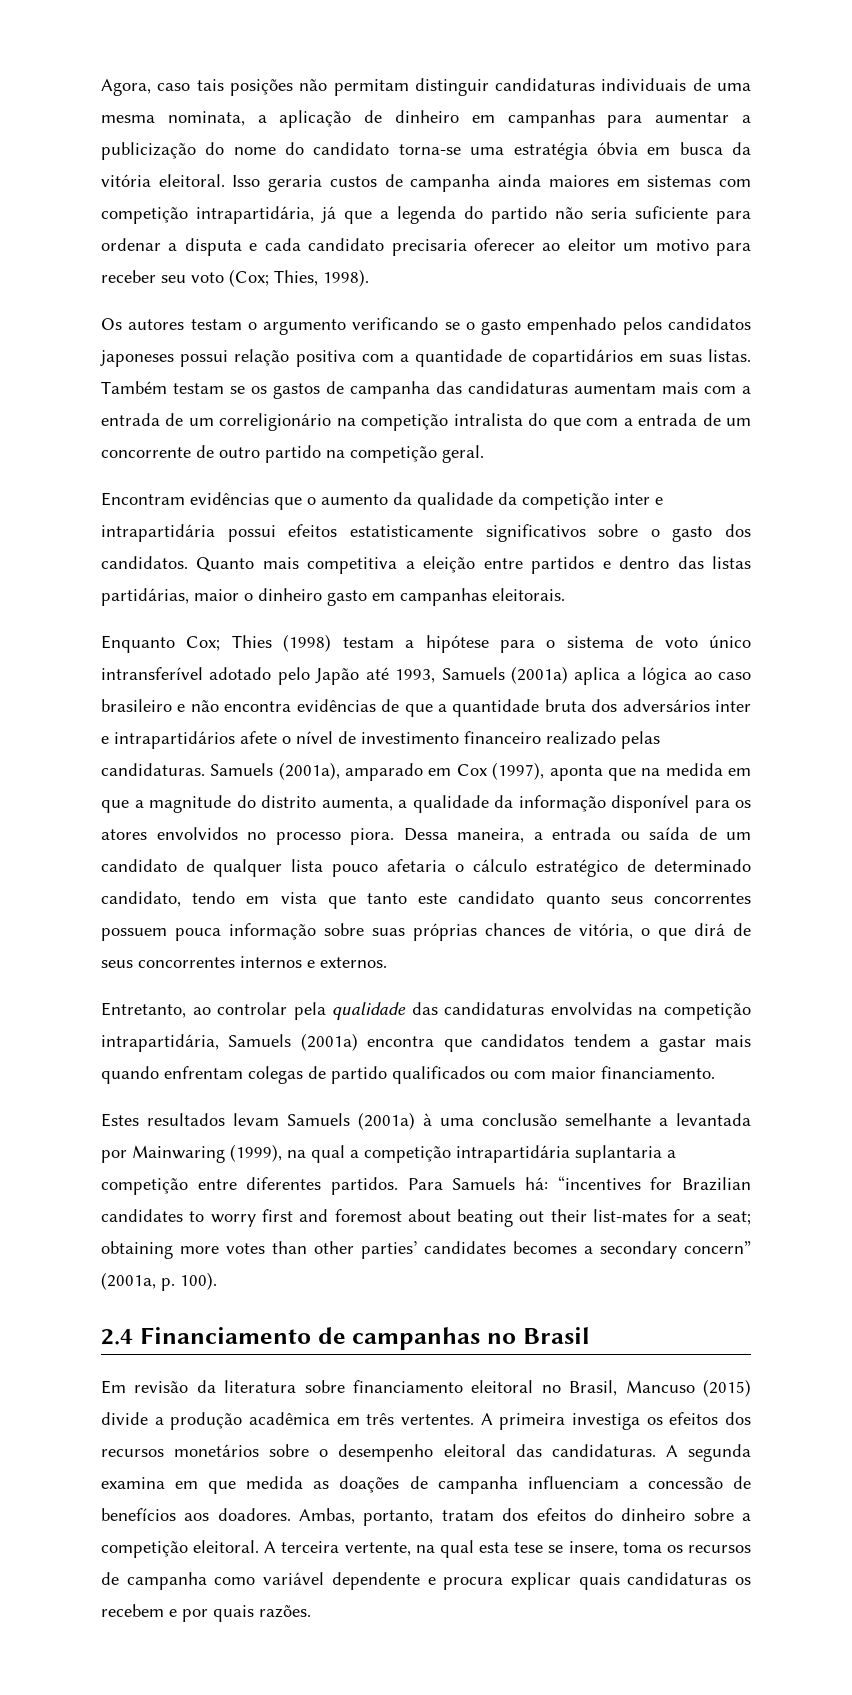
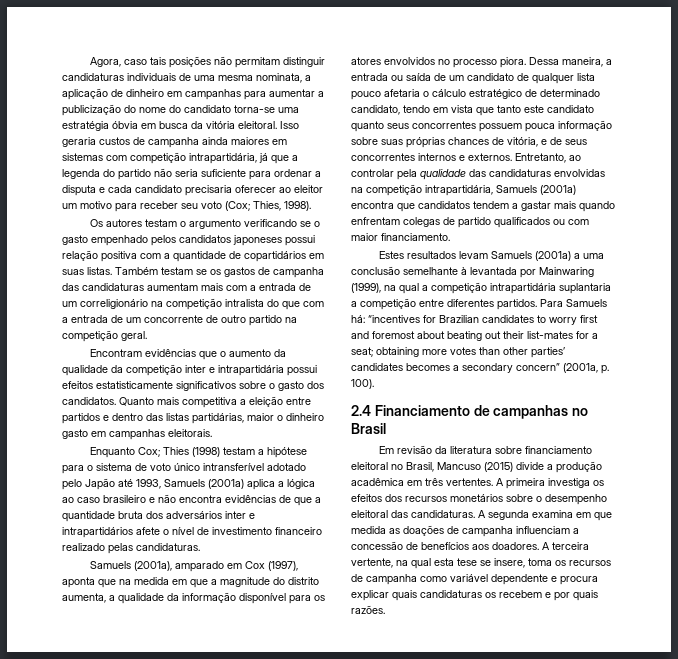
(205, 769) none -> (200, 547) //
[641,923,725,941] o que dirá -> [541,139,547,145] e
(387, 962) // -> (512, 157) none
[423,1113,432,1126] à -> [574,253,581,259] a
[659,1118,668,1126] a -> [461,267,467,275] à
[299,1508,751,1526] [101,1540,260,1558] Ambas, portanto, tratam dos efeitos do dinheiro sobre a competição eleitoral. -> (539, 546) none

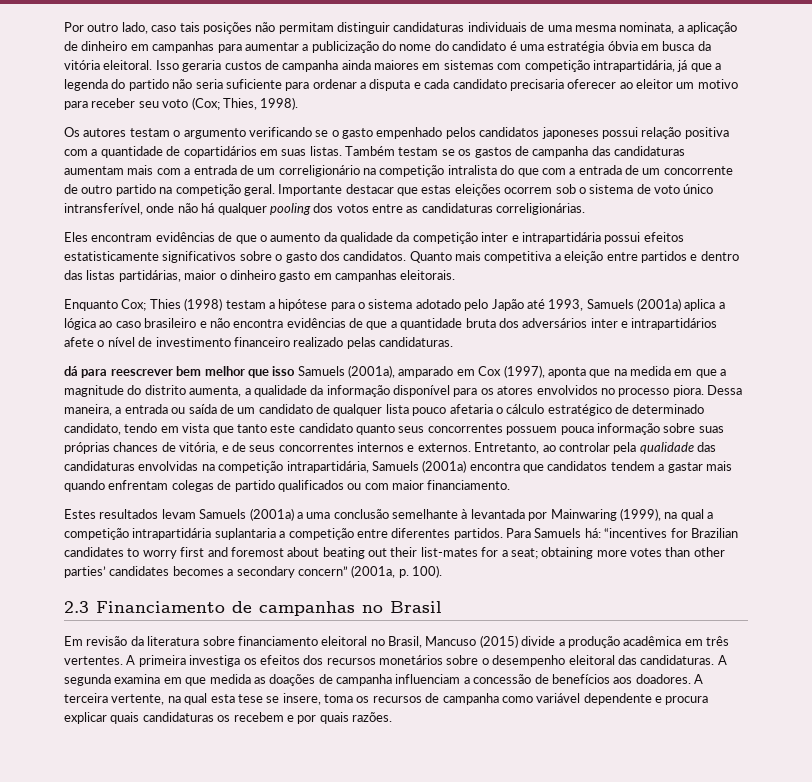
[90,57,122,67] Agora, -> [64,22,148,34] Por outro lado,
[234,105,275,113] torna-se -> [509,41,517,51] é
[90,349,197,357] // Encontram evidências -> [278,184,714,196] [64,203,586,215] [64,232,233,242] Importante destacar que estas eleições ocorrem sob o sistema de voto único intransferível, onde não há qualquer pooling dos votos entre as candidaturas correligionárias. // Eles encontram evidências de
[135,463,264,471] de voto único intransferível -> (413, 304) none
(200, 547) none -> [64,366,296,378] dá para reescrever bem melhor que isso
[351,405,371,416] 2.4 -> [64,601,89,613] 2.3

